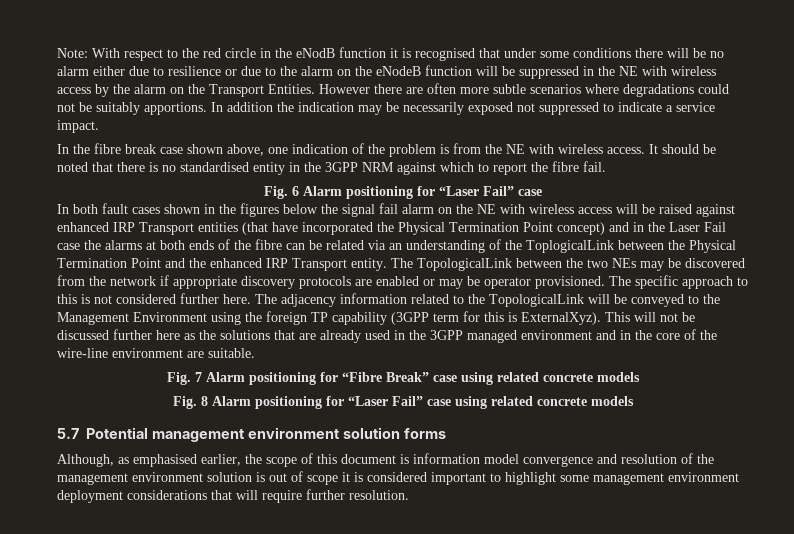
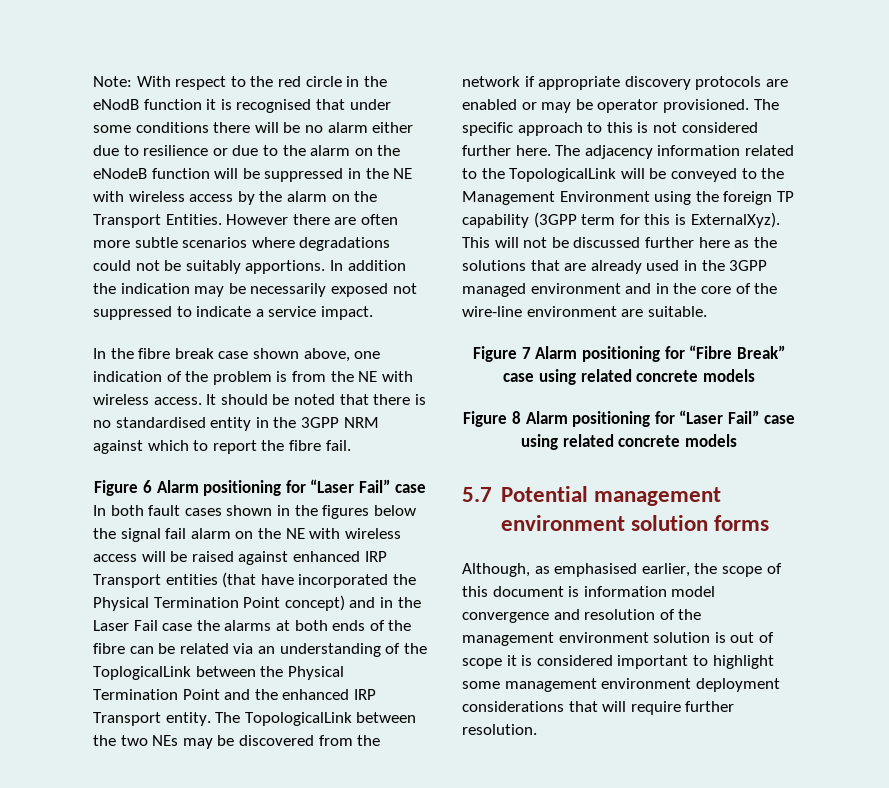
[264,186,288,199] Fig. -> [94,480,139,496] Figure
[167,372,191,385] Fig. -> [473,346,518,362] Figure
[173,396,197,409] Fig. -> [463,411,508,427] Figure

